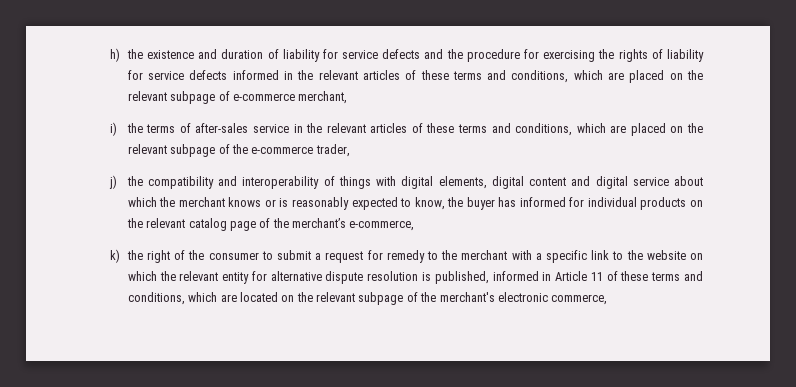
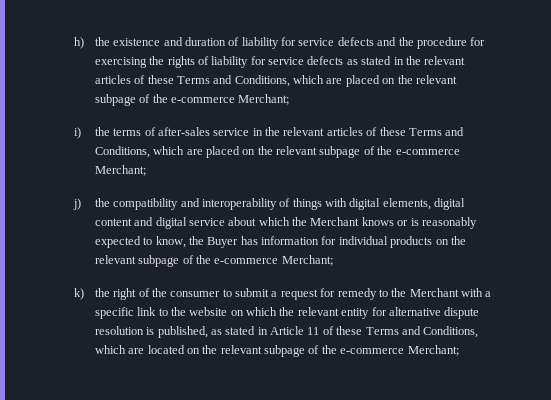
[232,70,703,83] [127,91,348,104] informed in the relevant articles of these terms and conditions, which are placed on the relevant subpage of e-commerce merchant, -> [346,56,466,65] [94,75,457,87] [94,94,290,106] as stated in the relevant articles of these Terms and Conditions, which are placed on the relevant subpage of the e-commerce Merchant;
[458,123,573,136] terms and conditions, -> [408,127,465,136] [94,146,150,158] Terms and Conditions,
[315,144,350,157] trader, -> [94,165,146,176] Merchant;
[178,197,225,207] merchant -> [310,217,360,226] Merchant
[466,197,566,210] buyer has informed -> [207,236,320,248] Buyer has information
[188,218,415,231] catalog page of the merchant’s e-commerce, -> [138,255,333,267] subpage of the e-commerce Merchant;
[461,250,508,260] merchant -> [409,288,459,297] Merchant
[492,271,539,281] informed -> [210,326,256,335] as stated
[651,271,704,281] [127,292,185,305] terms and conditions, -> [365,326,479,338] Terms and Conditions,
[439,292,608,305] merchant's electronic commerce, -> [340,345,459,356] e-commerce Merchant;

